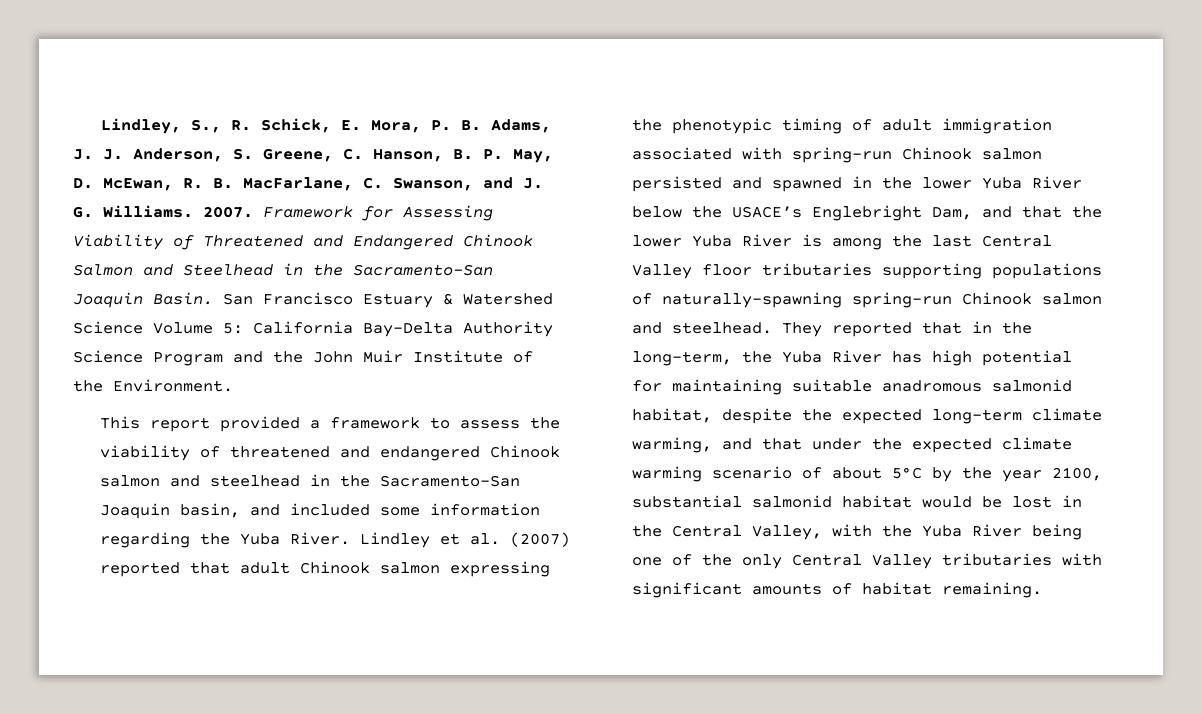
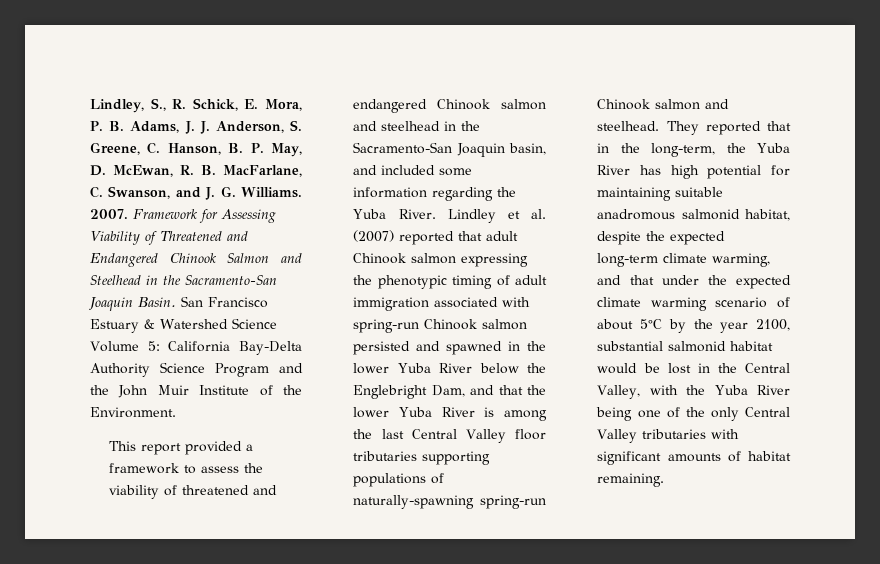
[731,206,802,218] USACE’s -> (546, 368) none

